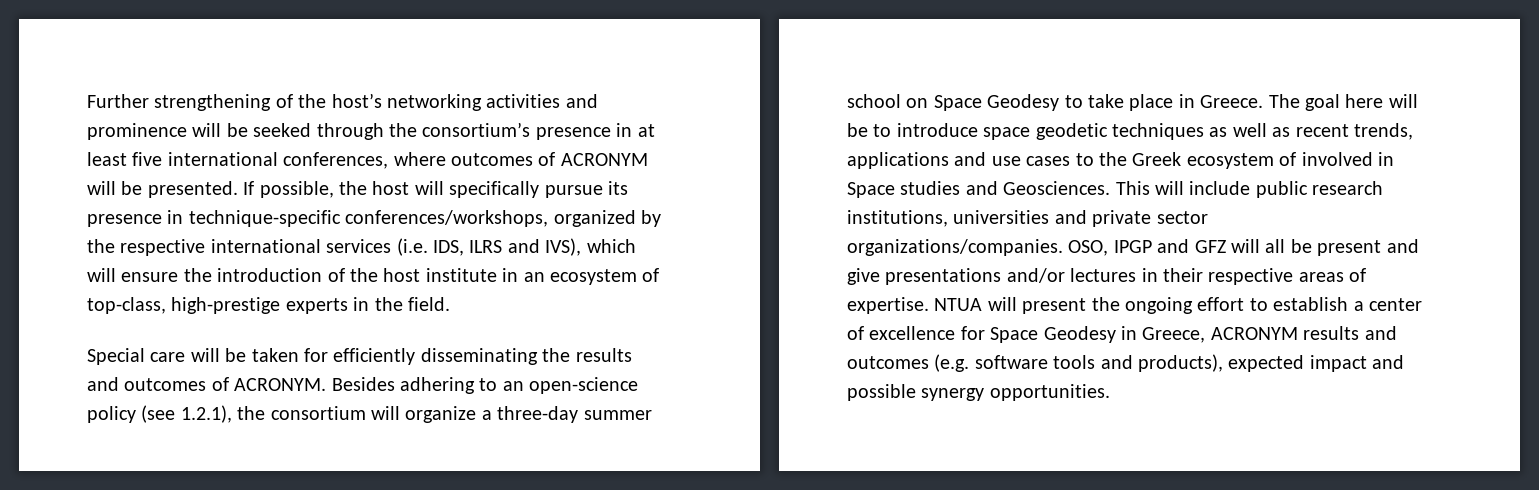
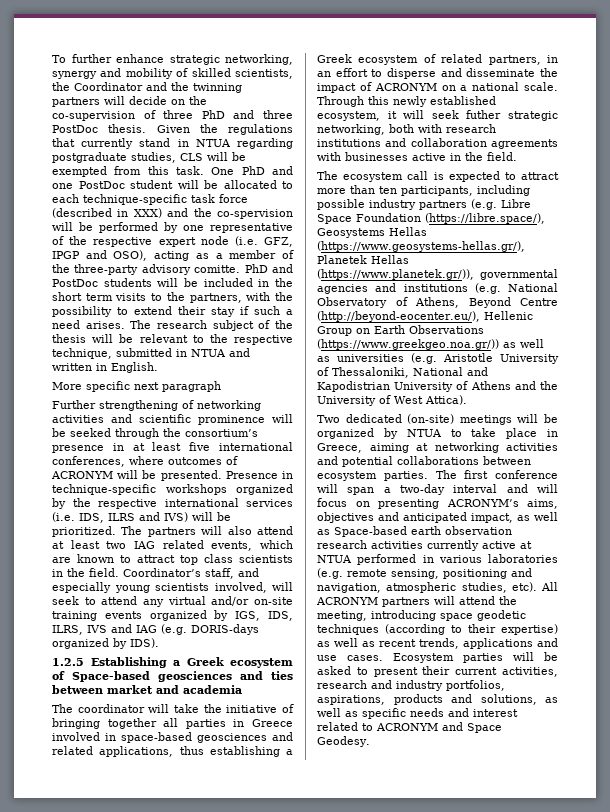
(87, 101) none -> [52,54,293,65] [52,68,293,79] [52,82,242,93] [52,96,207,107] [52,110,293,121] [52,124,293,135] [52,138,293,149] [52,152,246,163] [52,166,293,177] [52,180,293,189] [52,194,248,205] [52,208,293,219] [52,222,293,233] [52,236,293,247] [52,250,294,261] [52,264,293,275] [52,278,293,287] [52,292,293,303] [52,306,293,317] [52,320,293,331] [52,334,293,345] [52,348,250,359] [52,362,158,373] [52,381,221,392] To further enhance strategic networking, synergy and mobility of skilled scientists, the Coordinator and the twinning partners will decide on the co-supervision of three PhD and three PostDoc thesis. Given the regulations that currently stand in NTUA regarding postgraduate studies, CLS will be exempted from this task. One PhD and one PostDoc student will be allocated to each technique-specific task force (described in XXX) and the co-spervision will be performed by one representative of the respective expert node (i.e. GFZ, IPGP and OSO), acting as a member of the three-party advisory comitte. PhD and PostDoc students will be included in the short term visits to the partners, with the possibility to extend their stay if such a need arises. The research subject of the thesis will be relevant to the respective technique, submitted in NTUA and written in English. // More specific next paragraph //
[298,93,598,111] the host’s networking activities and -> [197,400,261,411] [52,414,191,423] networking activities and scientific
[243,181,628,198] [87,214,162,227] If possible, the host will specifically pursue its presence -> [225,471,278,479] Presence
[345,210,549,227] conferences/workshops, -> [165,484,227,495] workshops
[545,238,636,256] [87,268,660,285] [87,297,450,314] [87,348,632,365] [87,377,639,394] [87,405,652,423] [847,94,1418,111] [847,123,1204,140] IVS), which will ensure the introduction of the host institute in an ecosystem of top-class, high-prestige experts in the field. // Special care will be taken for efficiently disseminating the results and outcomes of ACRONYM. Besides adhering to an open-science policy (see 1.2.1), the consortium will organize a three-day summer school on Space Geodesy to take place in Greece. The goal here will be to introduce space geodetic techniques -> [164,512,231,522] [52,526,293,537] [52,540,293,551] [52,554,293,565] [52,568,259,579] [52,582,293,593] [52,596,293,607] [52,610,293,621] [52,624,259,635] [52,638,159,649] [52,657,293,668] [52,671,293,682] [52,685,242,694] [52,704,294,713] [52,718,293,729] [52,732,293,743] [52,746,293,757] [317,54,558,65] [317,68,558,79] [317,82,558,93] [317,96,496,107] [317,110,558,121] [317,124,496,135] [317,138,558,149] [317,152,517,161] [317,171,559,182] [317,185,530,196] [317,199,531,210] [317,213,545,224] [317,227,427,238] [317,241,525,252] [317,255,409,264] [317,269,558,280] [317,283,558,294] [317,297,558,308] [317,311,533,322] [317,325,484,336] [317,339,544,350] [317,353,559,364] [317,367,488,378] [317,381,558,392] [317,395,467,406] [317,414,558,425] [317,428,558,439] [317,442,558,453] [317,456,531,467] [317,470,558,481] [317,484,558,495] [317,498,558,509] [317,512,558,523] [317,526,512,537] [317,540,532,551] [317,554,558,565] [317,568,532,579] [317,582,558,593] [316,596,517,607] [317,610,526,621] [317,624,558,635] IVS) will be prioritized. The partners will also attend at least two IAG related events, which are known to attract top class scientists in the field. Coordinator’s staff, and especially young scientists involved, will seek to attend any virtual and/or on-site training events organized by IGS, IDS, ILRS, IVS and IAG (e.g. DORIS-days organized by IDS). // 1.2.5 Establishing a Greek ecosystem of Space-based geosciences and ties between market and academia // The coordinator will take the initiative of bringing together all parties in Greece involved in space-based geosciences and related applications, thus establishing a Greek ecosystem of related partners, in an effort to disperse and disseminate the impact of ACRONYM on a national scale. Through this newly established ecosystem, it will seek futher strategic networking, both with research institutions and collaboration agreements with businesses active in the field. // The ecosystem call is expected to attract more than ten participants, including possible industry partners (e.g. Libre Space Foundation (https://libre.space/), Geosystems Hellas (https://www.geosystems-hellas.gr/), Planetek Hellas (https://www.planetek.gr/)), governmental agencies and institutions (e.g. National Observatory of Athens, Beyond Centre (http://beyond-eocenter.eu/), Hellenic Group on Earth Observations (https://www.greekgeo.noa.gr/)) as well as universities (e.g. Aristotle University of Thessaloniki, National and Kapodistrian University of Athens and the University of West Attica). // Two dedicated (on-site) meetings will be organized by NTUA to take place in Greece, aiming at networking activities and potential collaborations between ecosystem parties. The first conference will span a two-day interval and will focus on presenting ACRONYM’s aims, objectives and anticipated impact, as well as Space-based earth observation research activities currently active at NTUA performed in various laboratories (e.g. remote sensing, positioning and navigation, atmospheric studies, etc). All ACRONYM partners will attend the meeting, introducing space geodetic techniques (according to their expertise)
[1026,152,1394,169] [847,181,1384,198] [847,210,1208,227] [847,239,1419,256] [847,268,1367,285] [847,297,1422,314] [847,326,1397,343] [847,354,1405,372] [847,384,1110,401] cases to the Greek ecosystem of involved in Space studies and Geosciences. This will include public research institutions, universities and private sector organizations/companies. OSO, IPGP and GFZ will all be present and give presentations and/or lectures in their respective areas of expertise. NTUA will present the ongoing effort to establish a center of excellence for Space Geodesy in Greece, ACRONYM results and outcomes (e.g. software tools and products), expected impact and possible synergy opportunities. -> [347,652,558,663] [317,666,558,677] [317,680,505,691] [317,694,558,705] [317,708,518,719] [317,722,502,733] [317,736,370,747] cases. Ecosystem parties will be asked to present their current activities, research and industry portfolios, aspirations, products and solutions, as well as specific needs and interest related to ACRONYM and Space Geodesy.

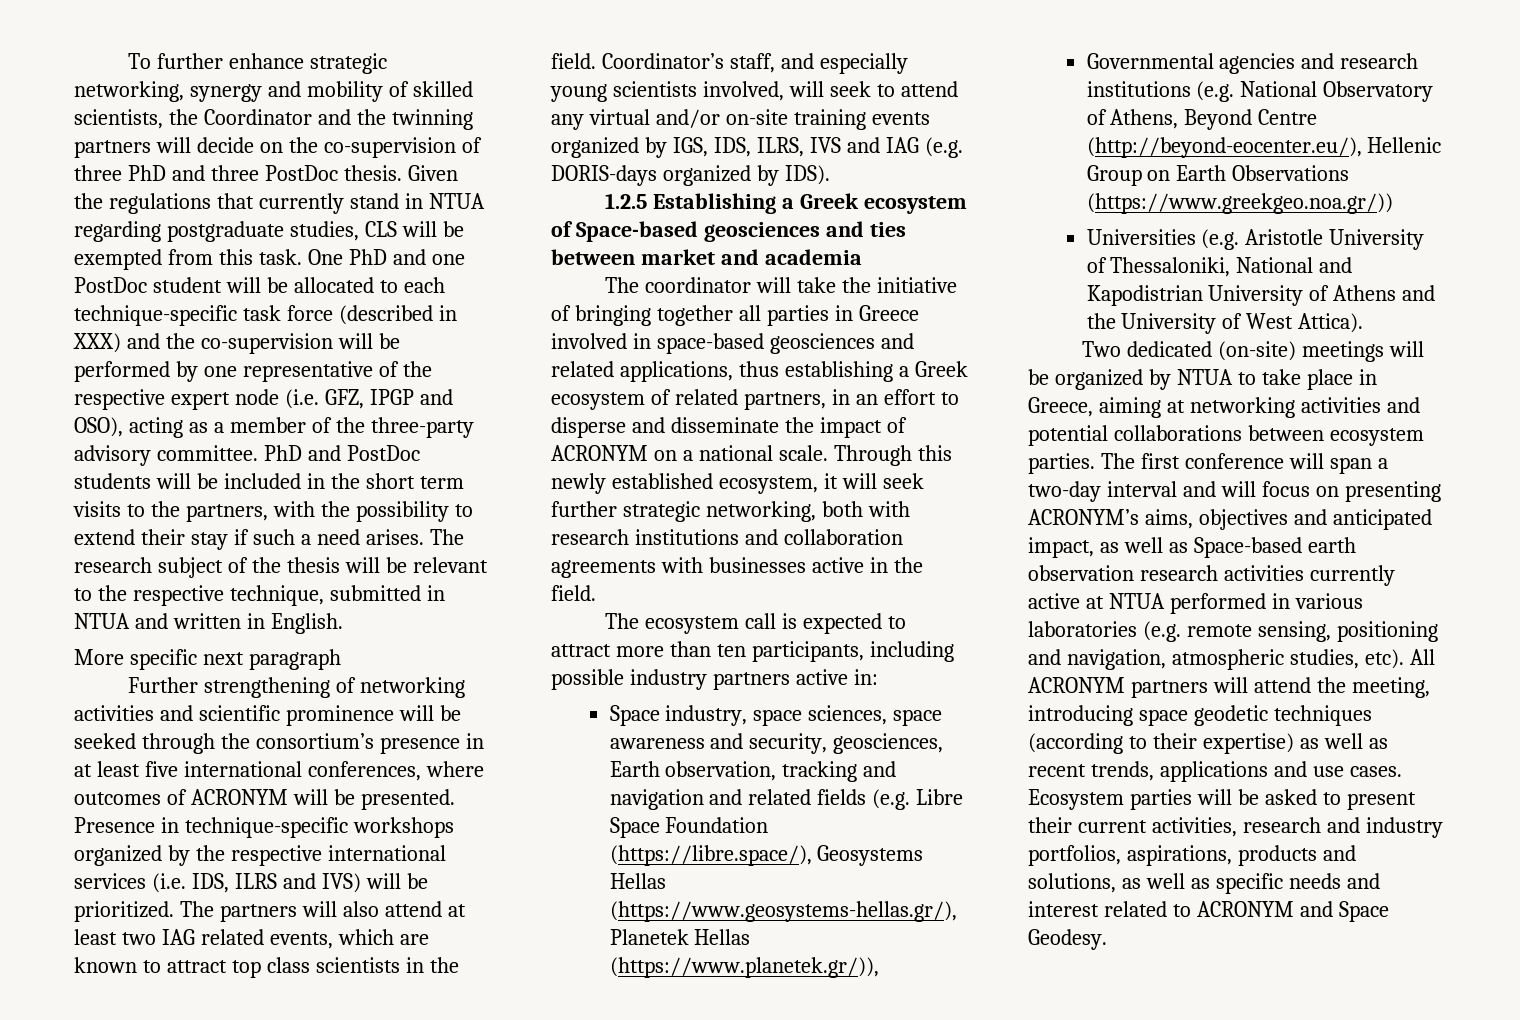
[217,209,293,219] co-spervision -> [200,333,333,354] co-supervision
[194,265,241,273] comitte. -> [156,445,258,461] committee.
[466,110,502,119] futher -> [551,501,617,517] further
(467, 205) none -> [795,669,878,685] [609,705,943,726] [609,733,944,754] [609,761,897,782] [609,789,867,810] active in: // Space industry, space sciences, space awareness and security, geosciences, Earth observation, tracking and navigation and related fields
[480,269,558,280] governmental -> [1086,53,1214,69] // Governmental
(397, 287) none -> [1340,53,1419,69] research
[502,339,544,348] [317,354,404,362] as well as universities -> [1086,229,1196,245] // Universities

